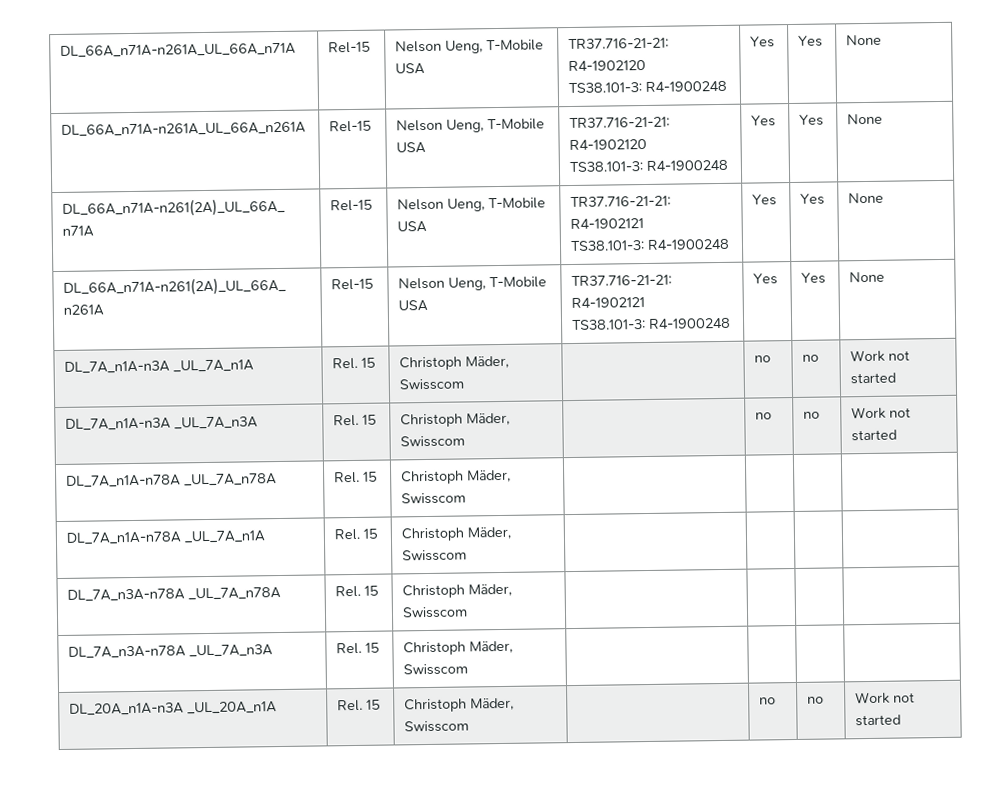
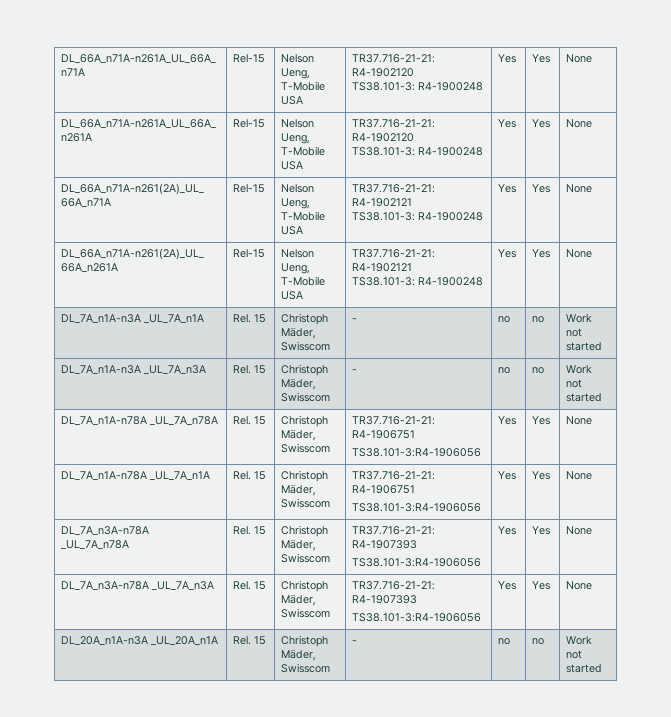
(465, 384) none -> [352,318,358,322] -
(466, 441) none -> [352,369,358,373] -
(467, 498) | | | -> [352,416,436,425] [352,430,416,439] [352,448,482,457] [498,416,517,425] [532,416,551,425] [566,416,593,425] TR37.716-21-21: R4-1906751 // TS38.101-3:R4-1906056 | Yes | Yes | None
(468, 555) | | | -> [352,471,436,480] [352,485,416,494] [352,503,482,512] [498,471,517,480] [532,471,551,480] [566,471,593,480] TR37.716-21-21: R4-1906751 // TS38.101-3:R4-1906056 | Yes | Yes | None
(469, 612) | | | -> [352,526,436,535] [352,540,418,549] [352,558,482,567] [498,526,517,535] [532,526,551,535] [566,526,593,535] TR37.716-21-21: R4-1907393 // TS38.101-3:R4-1906056 | Yes | Yes | None
(469, 669) | | | -> [352,581,436,590] [352,595,418,604] [352,613,482,622] [498,581,517,590] [532,581,551,590] [566,581,593,590] TR37.716-21-21: R4-1907393 // TS38.101-3:R4-1906056 | Yes | Yes | None
(470, 726) none -> [352,640,358,644] -

